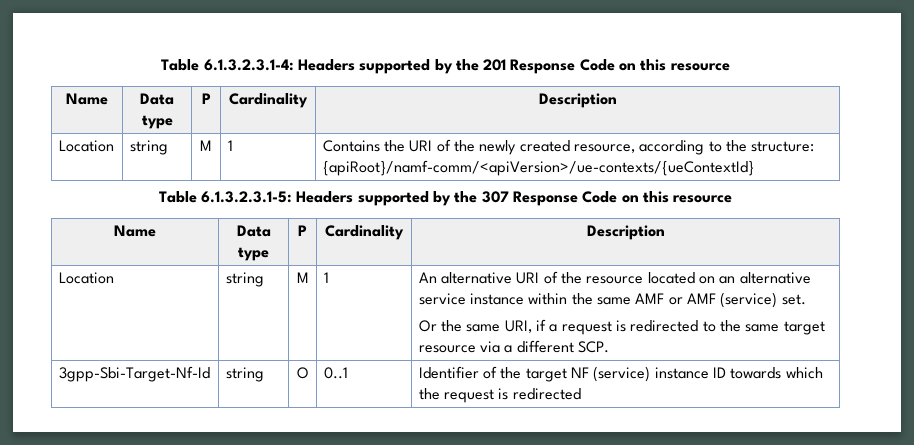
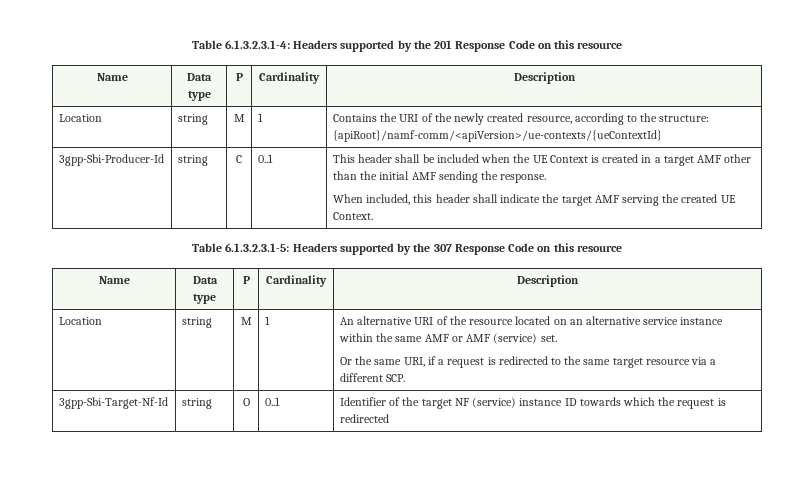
(754, 168) none -> [58,154,164,166] [177,155,208,166] [236,155,242,163] [257,154,273,163] [332,154,752,166] [332,171,547,183] [332,194,736,206] [332,212,373,220] // 3gpp-Sbi-Producer-Id | string | C | 0..1 | This header shall be included when the UE Context is created in a target AMF other than the initial AMF sending the response. // When included, this header shall indicate the target AMF serving the created UE Context.

